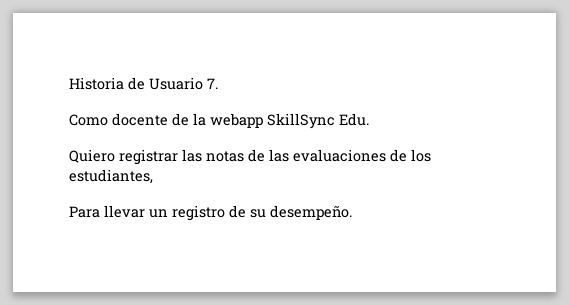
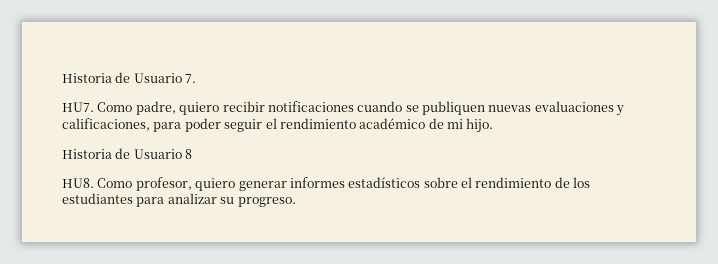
[69,113,369,129] [69,149,431,165] [69,169,153,184] [69,205,352,221] Como docente de la webapp SkillSync Edu. // Quiero registrar las notas de las evaluaciones de los estudiantes, // Para llevar un registro de su desempeño. -> [62,101,625,116] [62,118,494,133] [62,148,193,159] [62,177,591,191] [62,193,296,207] HU7. Como padre, quiero recibir notificaciones cuando se publiquen nuevas evaluaciones y calificaciones, para poder seguir el rendimiento académico de mi hijo. // Historia de Usuario 8 // HU8. Como profesor, quiero generar informes estadísticos sobre el rendimiento de los estudiantes para analizar su progreso.

